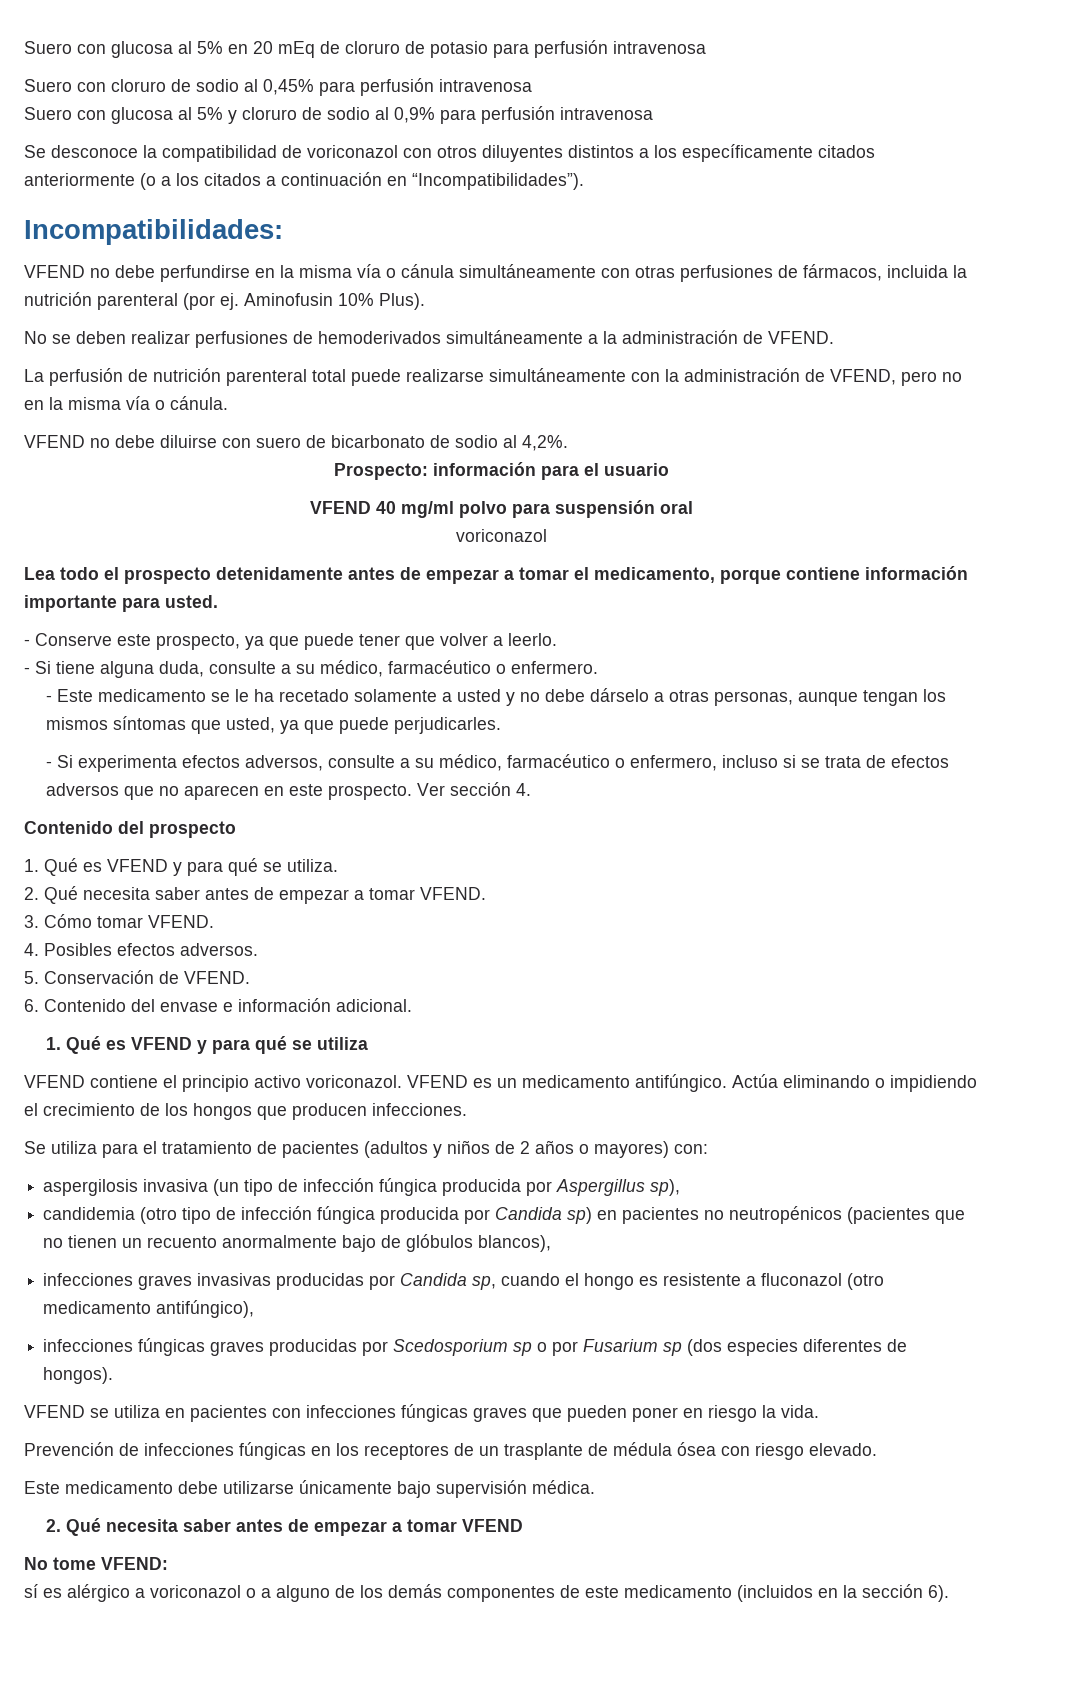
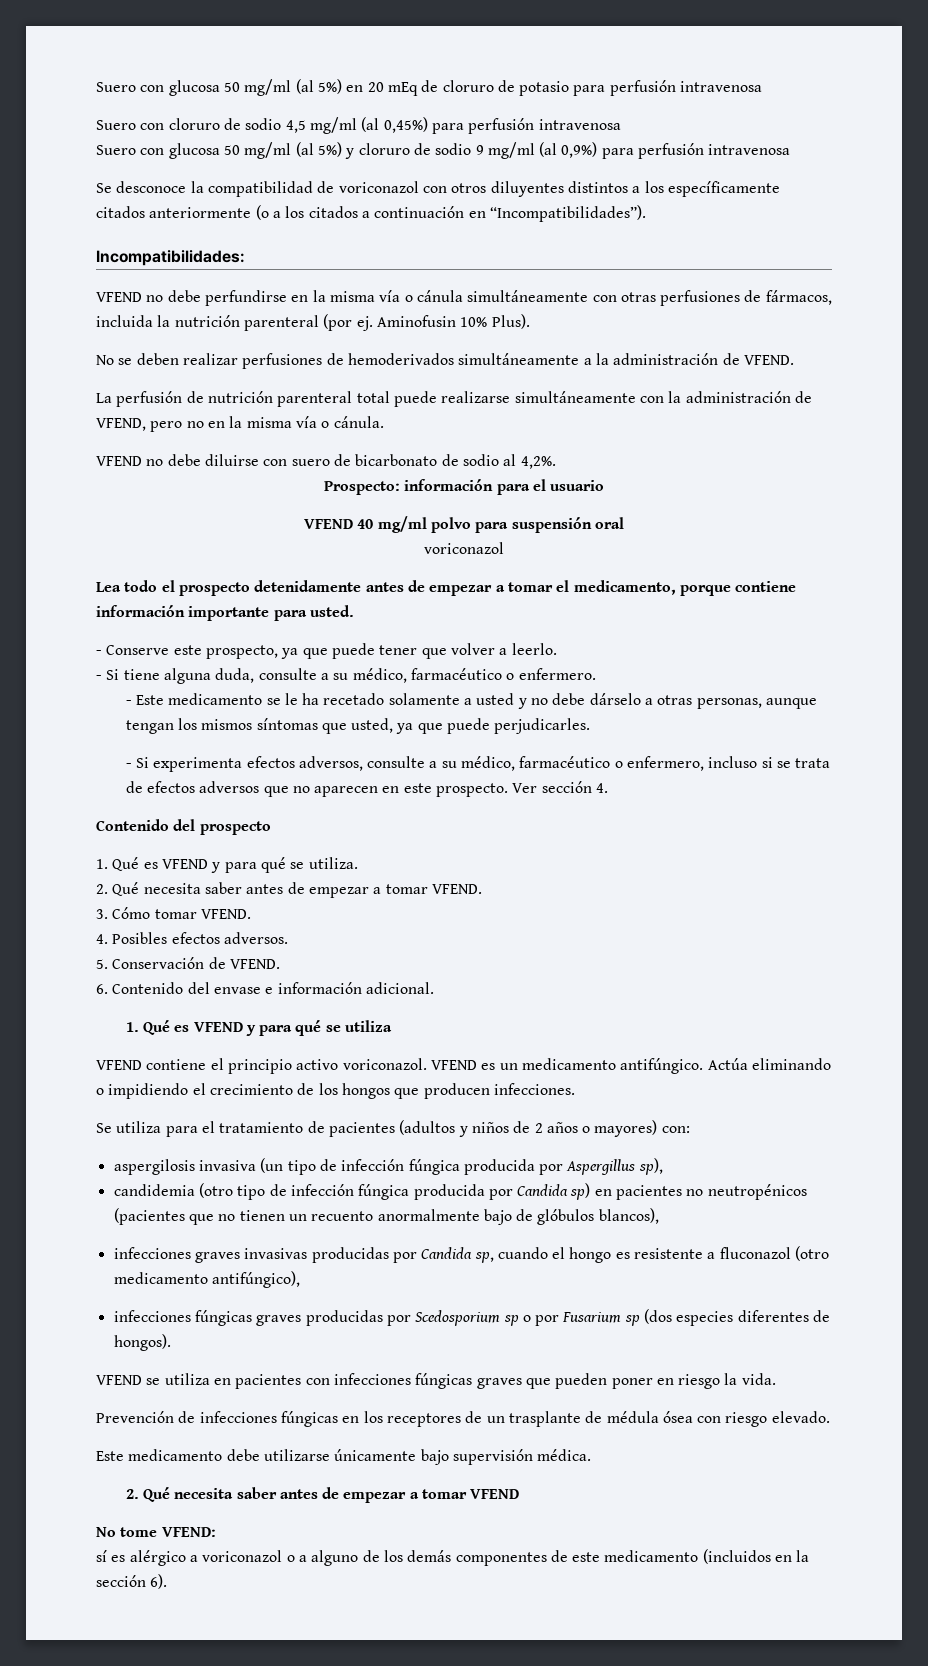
[24,41,223,58] Suero con glucosa al 5% -> [96,79,342,96] Suero con glucosa 50 mg/ml (al 5%)
[244,79,314,95] al 0,45% -> [285,117,428,134] 4,5 mg/ml (al 0,45%)
[178,107,435,124] al 5% y cloruro de sodio al 0,9% -> [223,142,598,159] 50 mg/ml (al 5%) y cloruro de sodio 9 mg/ml (al 0,9%)

